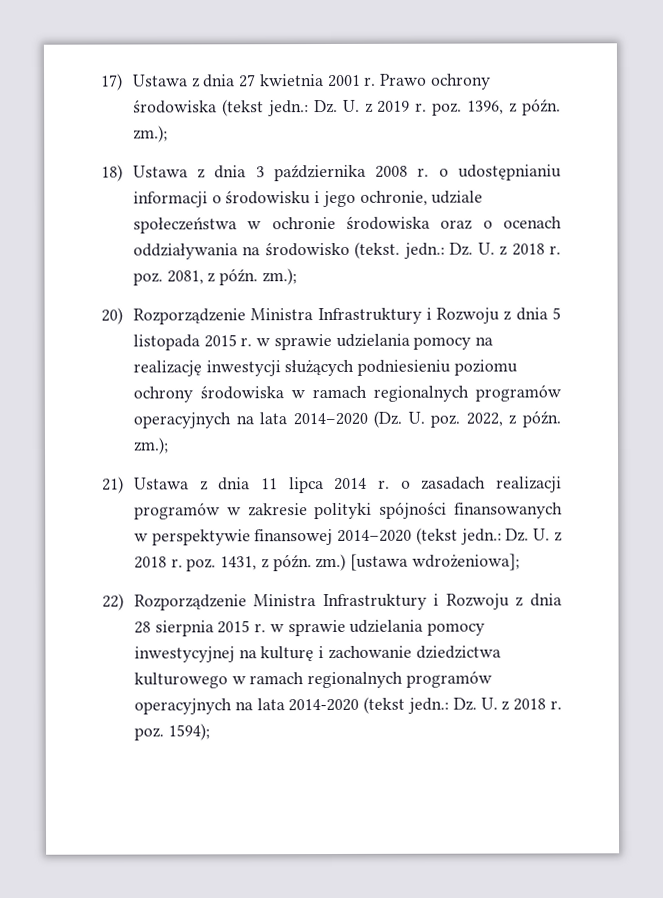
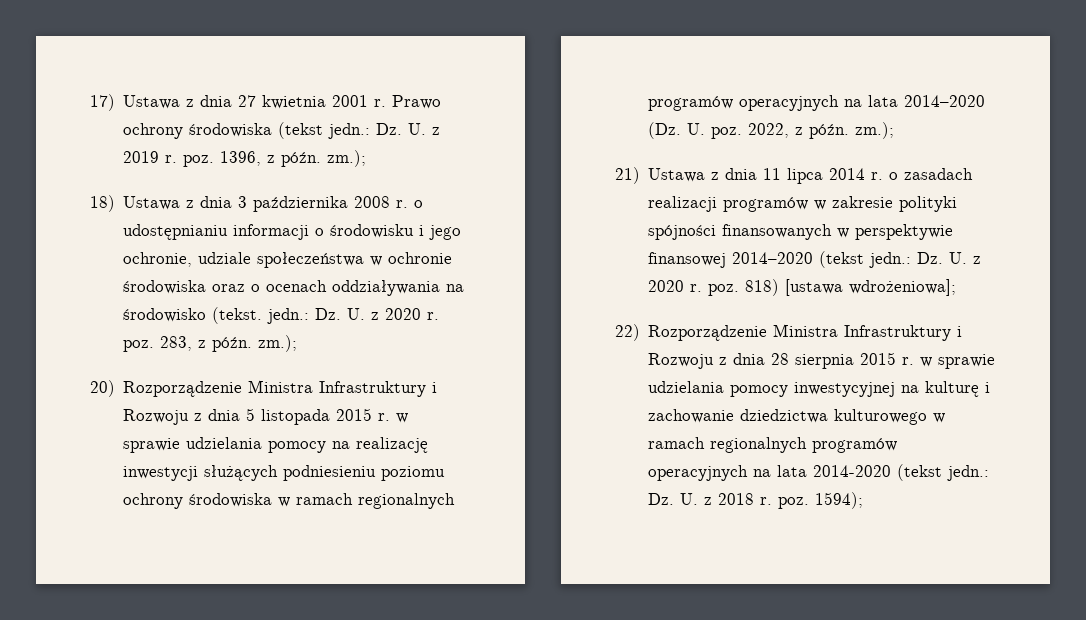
[511,243,561,256] [132,270,204,286] 2018 r. poz. 2081, -> [385,308,440,320] [123,336,193,352] 2020 r. poz. 283,
[133,553,347,572] 2018 r. poz. 1431, z późn. zm.) -> [648,279,780,296] 2020 r. poz. 818)

